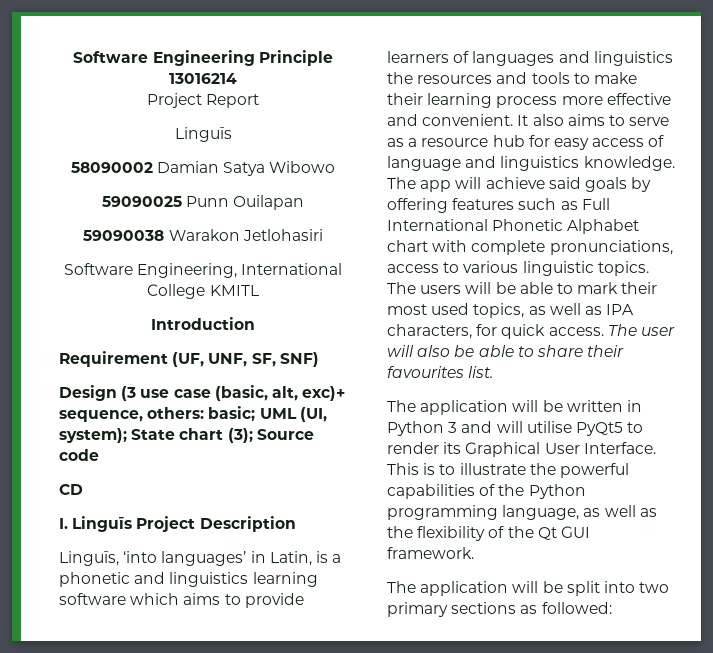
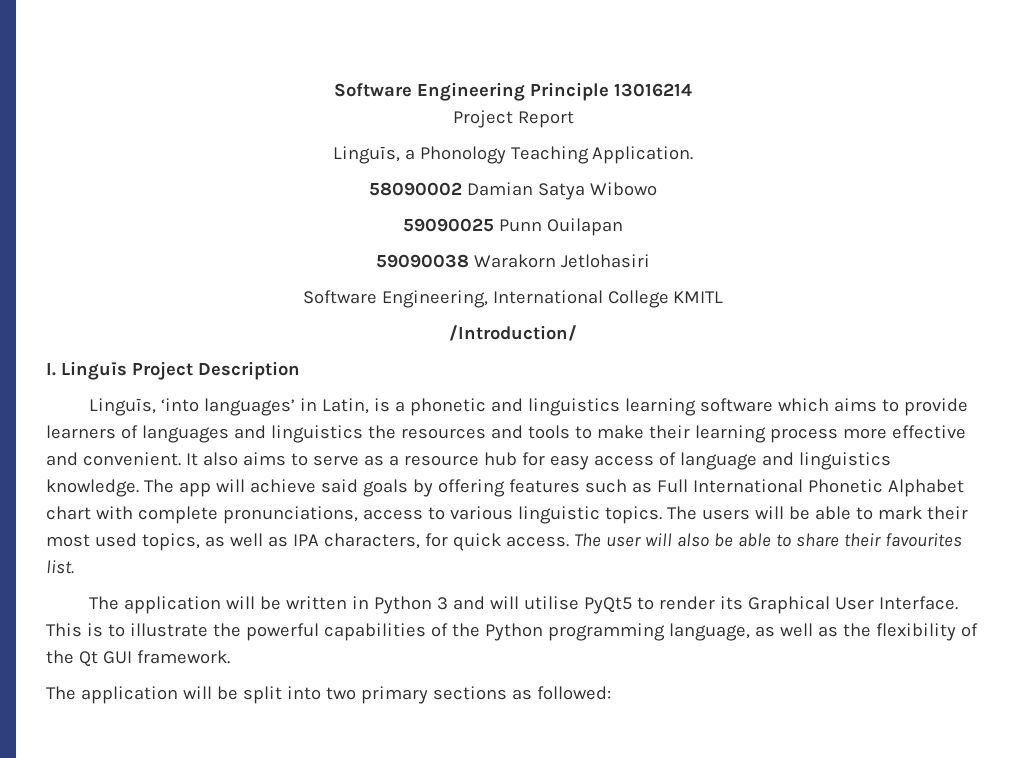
[174,127,232,142] Linguīs -> [332,146,694,164] Linguīs, a Phonology Teaching Application.
[168,229,240,241] Warakon -> [474,254,556,268] Warakorn
[151,317,255,330] [59,351,319,367] [59,385,346,401] [59,406,327,422] [59,428,314,443] [59,449,99,461] [59,484,83,495] Introduction // Requirement (UF, UNF, SF, SNF) // Design (3 use case (basic, alt, exc)+ sequence, others: basic; UML (UI, system); State chart (3); Source code // CD -> [449,325,577,341] /Introduction/

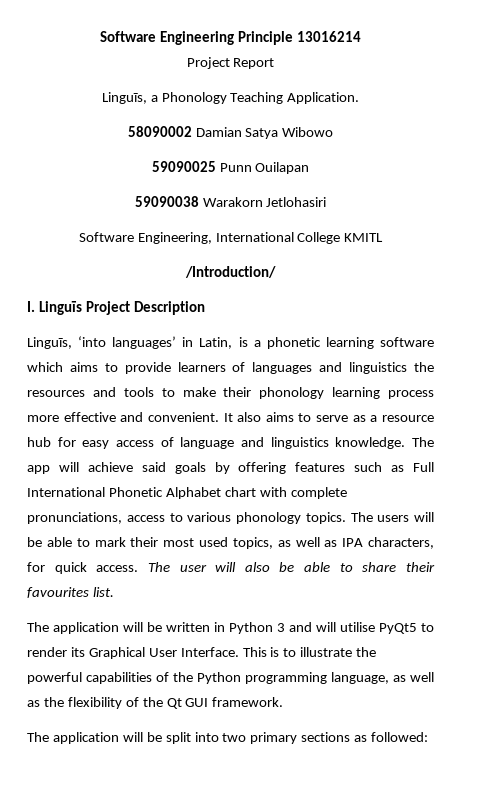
[491,398,621,416] and linguistics -> (321, 343) none
(690, 432) none -> [259,387,325,399] phonology
[517,506,600,524] linguistic -> [236,512,301,524] phonology

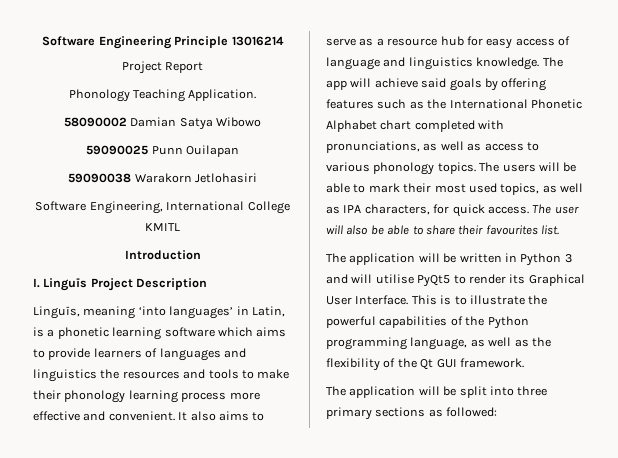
[101,92,158,104] Linguīs, a -> (204, 67) none
[185,266,276,278] /Introduction/ -> [124,250,201,260] Introduction
(72, 343) none -> [83,306,136,319] meaning
[412,462,434,472] Full -> [427,99,447,109] the
[259,487,347,499] [27,512,122,524] with complete pronunciations, -> [414,120,505,132] [326,141,482,153] completed with pronunciations, as well as
[222,733,247,742] two -> [517,386,548,396] three

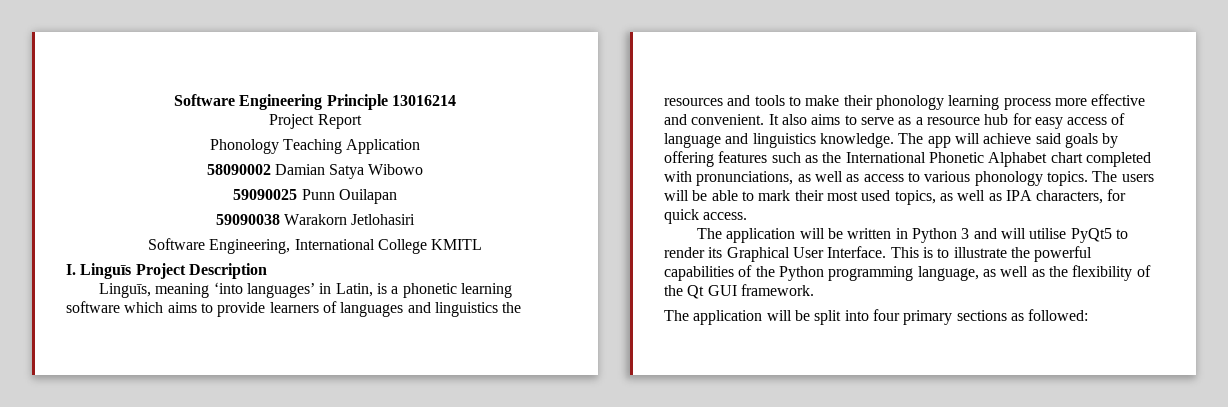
[188,89,257,101] Application. -> [346,139,421,154] Application
[124,250,201,260] // Introduction -> (483, 244) none
[532,204,579,214] [326,225,559,235] The user will also be able to share their favourites list. -> (748, 216) none
[517,386,548,396] three -> [872,309,900,321] four

